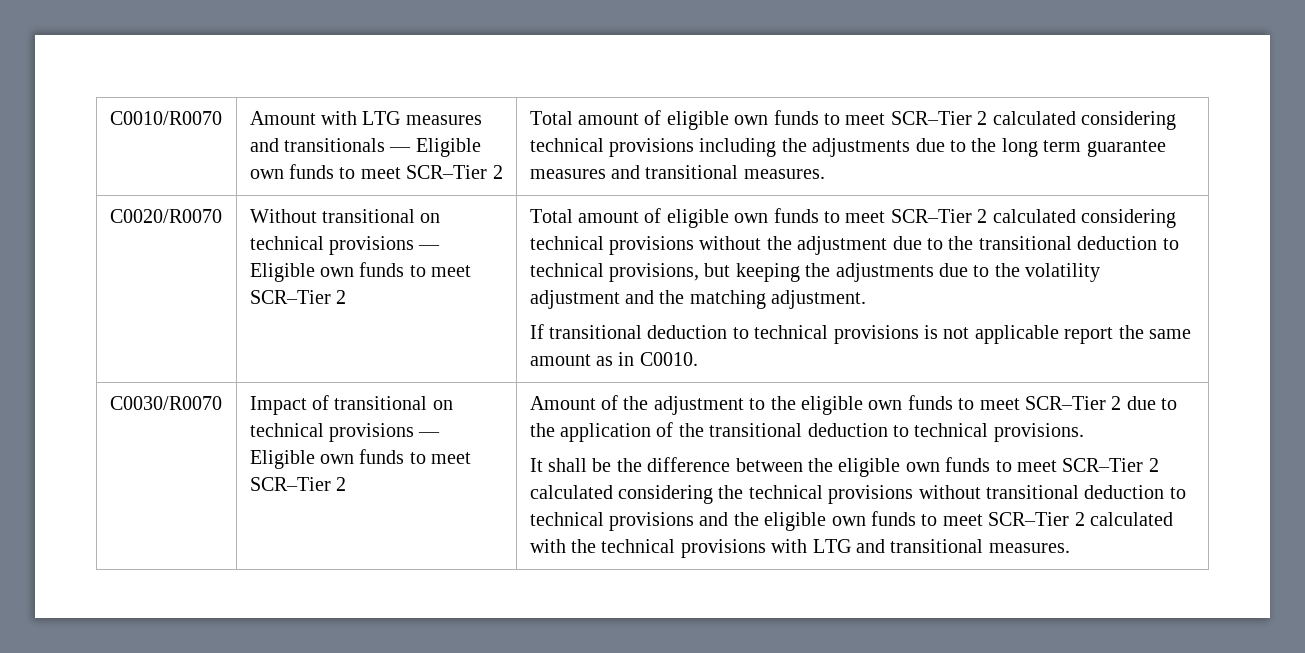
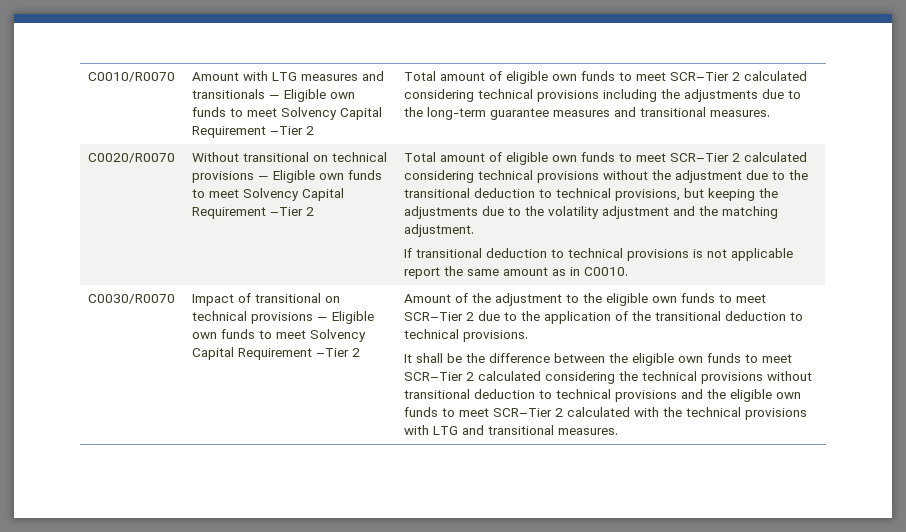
[406,165,488,179] SCR–Tier -> [281,107,383,120] [192,126,304,138] Solvency Capital Requirement –Tier
[1001,138,1082,157] long term -> [427,107,487,120] long-term
[249,290,331,304] SCR–Tier -> [243,188,345,201] [192,207,304,219] Solvency Capital Requirement –Tier
[249,477,331,491] SCR–Tier -> [310,329,367,342] [192,347,350,360] Solvency Capital Requirement –Tier

